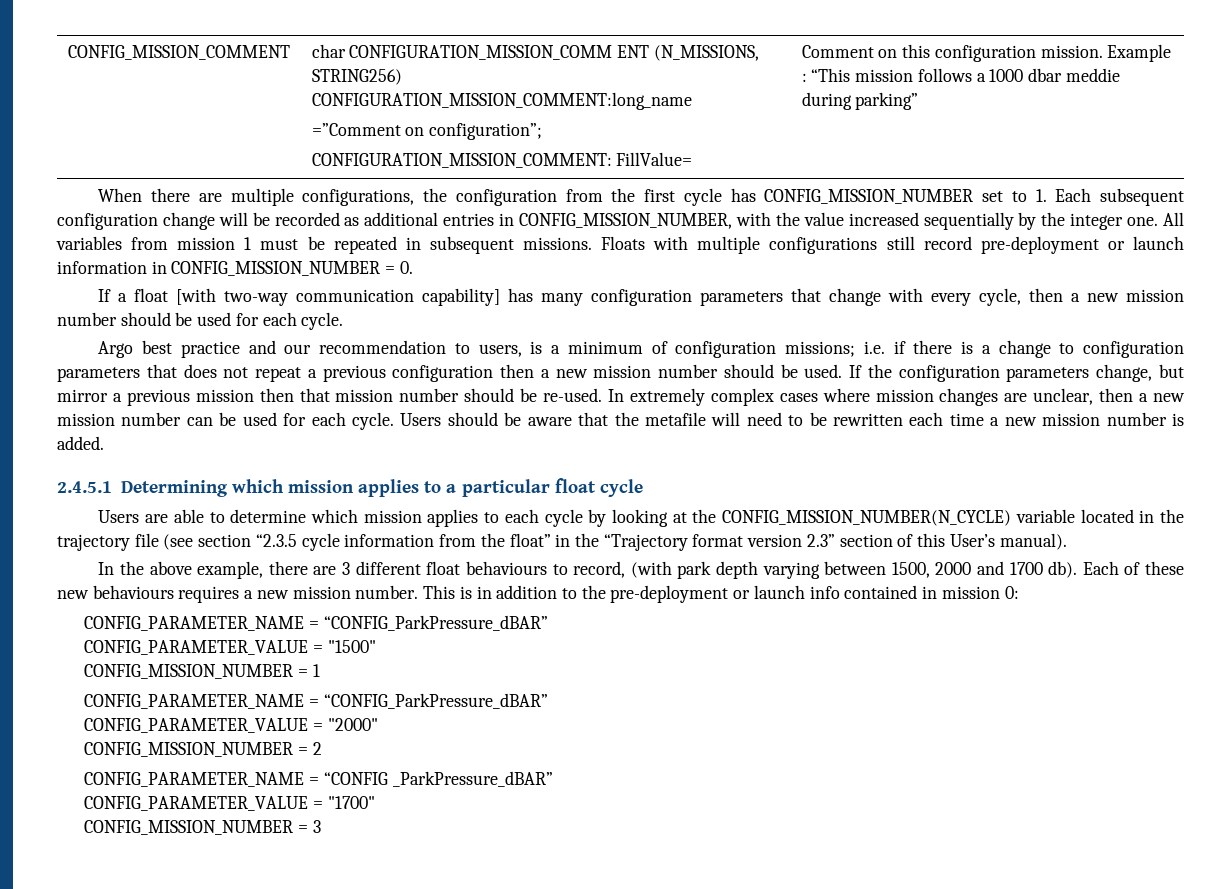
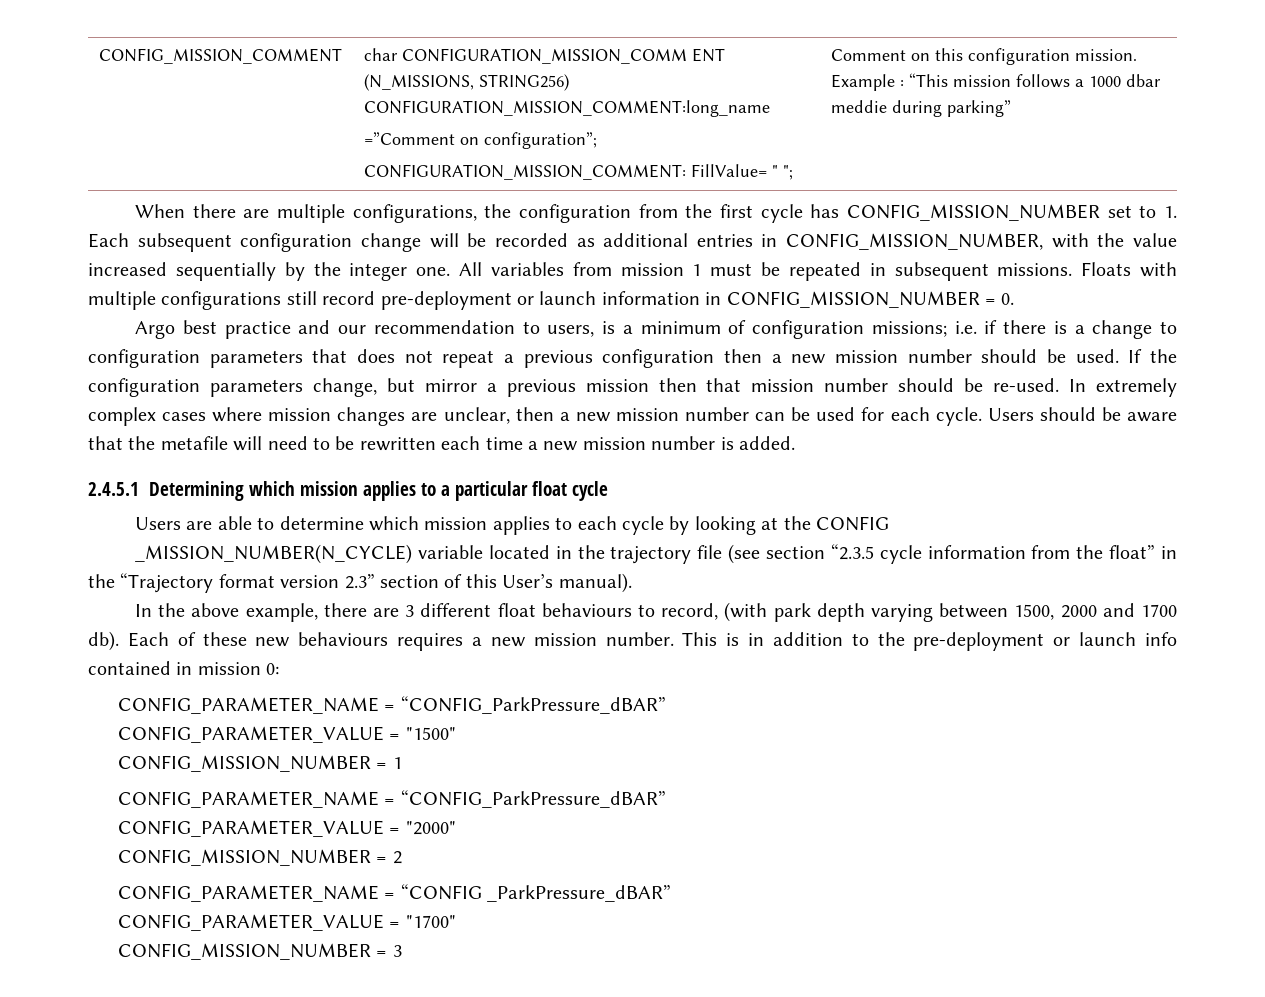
(693, 159) none -> [771,165,793,180] " ";
[98,288,1184,306] [57,312,344,330] // If a float [with two-way communication capability] has many configuration parameters that change with every cycle, then a new mission number should be used for each cycle. -> (1015, 299) none
[722,510,1012,526] CONFIG_MISSION_NUMBER(N_CYCLE) -> [816,516,890,531] [135,544,413,564] CONFIG // _MISSION_NUMBER(N_CYCLE)

